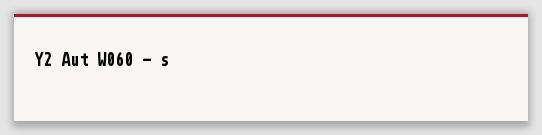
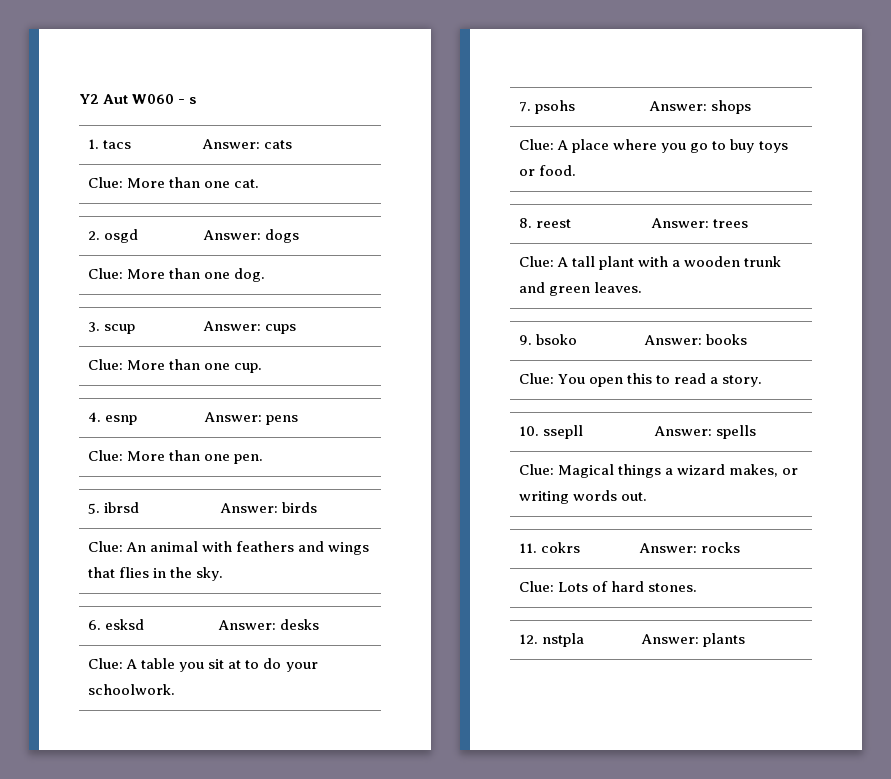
(169, 61) none -> [88,139,132,149] [202,139,293,149] [88,177,260,188] [88,229,139,243] [203,229,300,243] [88,268,266,282] [88,322,136,334] [203,321,297,334] [88,359,263,373] [88,412,138,425] [204,412,299,425] [88,450,264,464] [88,502,140,514] [220,502,318,513] [88,541,370,555] [88,567,224,581] [88,619,145,630] [218,619,320,630] [88,658,318,672] [88,684,176,695] [519,100,576,114] [649,100,752,114] [519,139,788,153] [519,165,577,176] [519,218,572,228] [651,218,749,228] [519,256,782,270] [519,282,643,296] [519,334,578,345] [644,334,748,345] [519,373,763,387] [519,425,584,439] [654,425,757,439] [519,464,799,478] [519,490,648,504] [519,542,581,553] [639,542,741,553] [519,581,698,592] [519,633,585,647] [641,633,746,647] // 1. tacs | Answer: cats // Clue: More than one cat. // 2. osgd | Answer: dogs // Clue: More than one dog. // 3. scup | Answer: cups // Clue: More than one cup. // 4. esnp | Answer: pens // Clue: More than one pen. // 5. ibrsd | Answer: birds // Clue: An animal with feathers and wings that flies in the sky. // 6. esksd | Answer: desks // Clue: A table you sit at to do your schoolwork. // 7. psohs | Answer: shops // Clue: A place where you go to buy toys or food. // 8. reest | Answer: trees // Clue: A tall plant with a wooden trunk and green leaves. // 9. bsoko | Answer: books // Clue: You open this to read a story. // 10. ssepll | Answer: spells // Clue: Magical things a wizard makes, or writing words out. // 11. cokrs | Answer: rocks // Clue: Lots of hard stones. // 12. nstpla | Answer: plants

